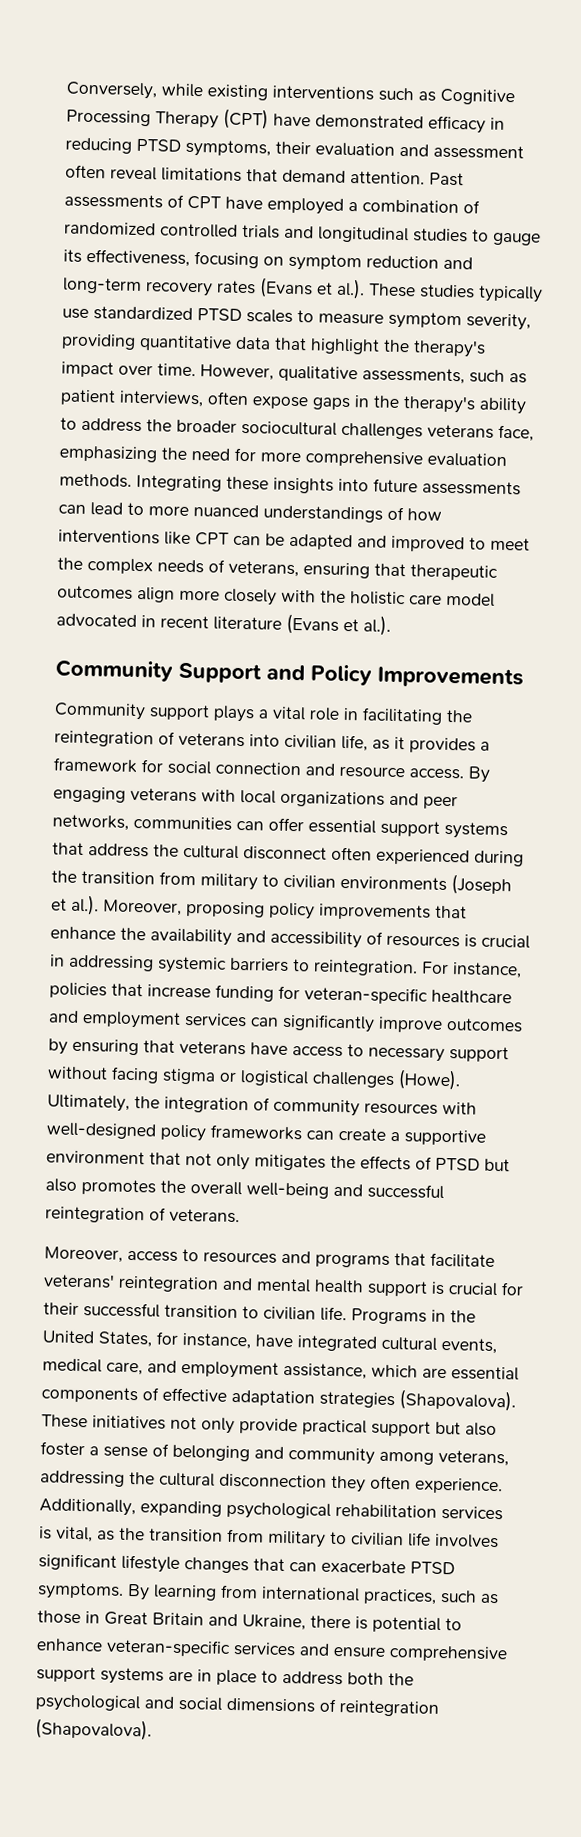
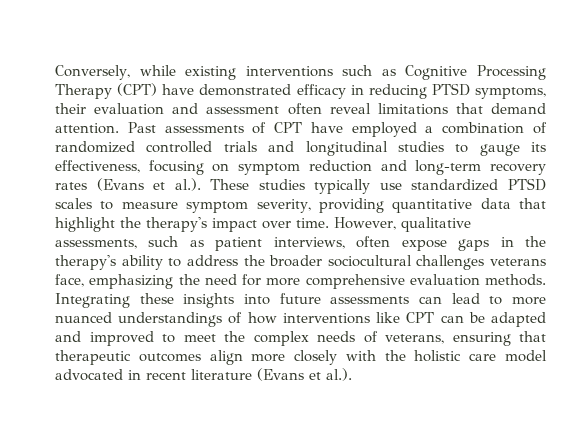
[55,659,524,689] [54,702,473,725] [54,730,490,754] [53,757,490,783] [53,786,458,810] [52,814,508,840] [52,842,524,867] [51,870,512,896] [51,894,467,921] [50,926,530,949] [50,954,522,979] [49,982,512,1005] [48,1010,523,1033] [48,1038,509,1063] [47,1066,461,1091] [47,1094,477,1117] [46,1122,486,1146] [46,1150,510,1172] [45,1178,444,1199] [45,1206,240,1224] [44,1246,495,1268] [43,1273,524,1297] [43,1302,476,1325] [42,1330,497,1355] [42,1358,519,1381] [41,1386,516,1412] [41,1414,497,1437] [40,1441,509,1467] [40,1470,503,1495] [39,1498,503,1521] [39,1526,499,1549] [38,1553,455,1575] [37,1582,499,1605] [37,1610,462,1634] [36,1638,508,1663] [36,1666,414,1686] [35,1694,439,1717] [35,1718,152,1741] // Community Support and Policy Improvements // Community support plays a vital role in facilitating the reintegration of veterans into civilian life, as it provides a framework for social connection and resource access. By engaging veterans with local organizations and peer networks, communities can offer essential support systems that address the cultural disconnect often experienced during the transition from military to civilian environments (Joseph et al.). Moreover, proposing policy improvements that enhance the availability and accessibility of resources is crucial in addressing systemic barriers to reintegration. For instance, policies that increase funding for veteran-specific healthcare and employment services can significantly improve outcomes by ensuring that veterans have access to necessary support without facing stigma or logistical challenges (Howe). Ultimately, the integration of community resources with well-designed policy frameworks can create a supportive environment that not only mitigates the effects of PTSD but also promotes the overall well-being and successful reintegration of veterans. // Moreover, access to resources and programs that facilitate veterans' reintegration and mental health support is crucial for their successful transition to civilian life. Programs in the United States, for instance, have integrated cultural events, medical care, and employment assistance, which are essential components of effective adaptation strategies (Shapovalova). These initiatives not only provide practical support but also foster a sense of belonging and community among veterans, addressing the cultural disconnection they often experience. Additionally, expanding psychological rehabilitation services is vital, as the transition from military to civilian life involves significant lifestyle changes that can exacerbate PTSD symptoms. By learning from international practices, such as those in Great Britain and Ukraine, there is potential to enhance veteran-specific services and ensure comprehensive support systems are in place to address both the psychological and social dimensions of reintegration (Shapovalova). -> (352, 374) none

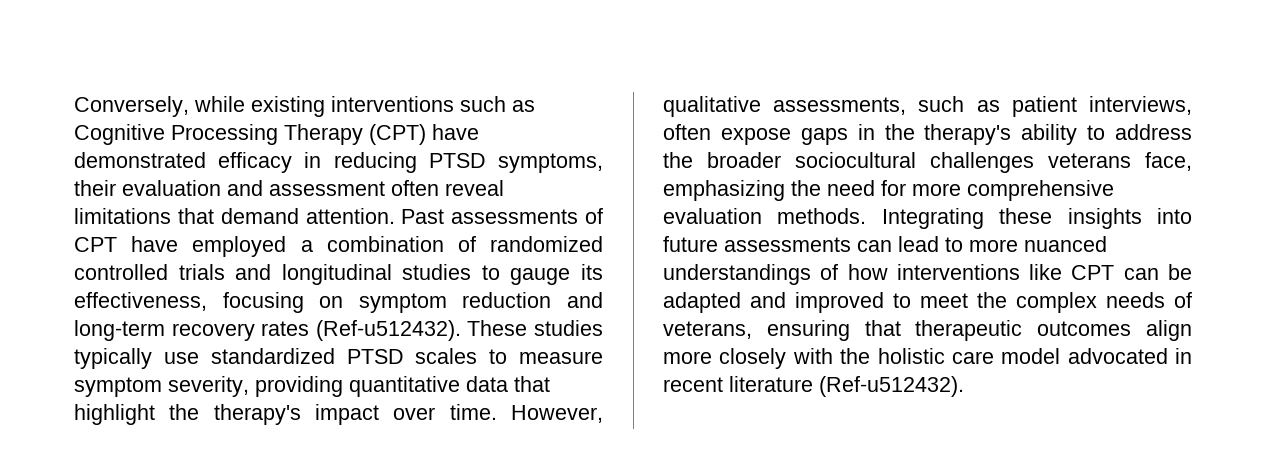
[96,178,201,191] (Evans et al.). -> [315,320,461,341] (Ref-u512432).
[257,368,352,381] (Evans et al.). -> [819,376,964,397] (Ref-u512432).

